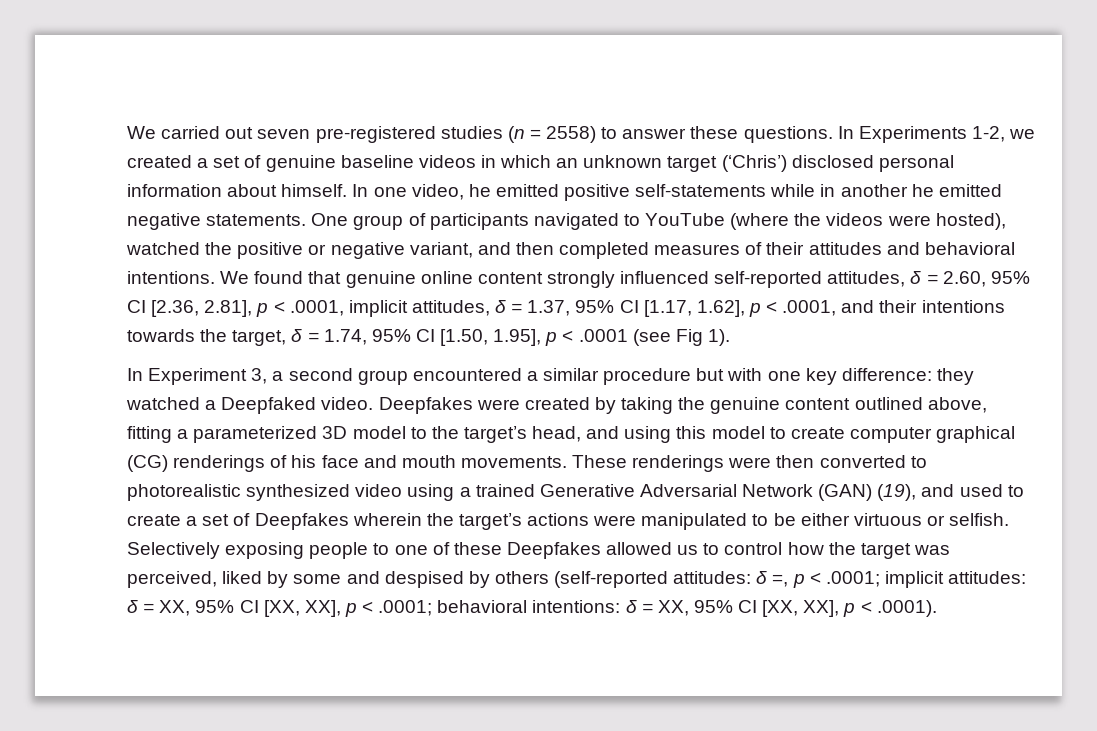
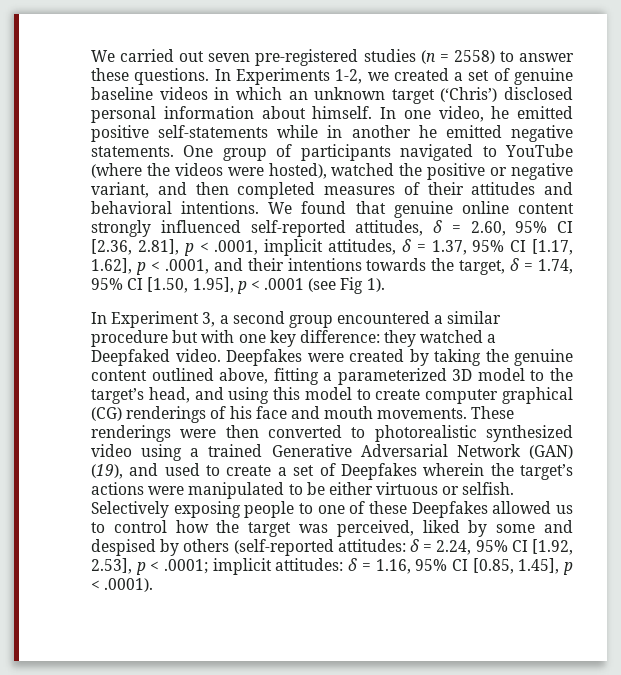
[772,574,789,587] =, -> [423,539,573,555] [91,558,132,574] = 2.24, 95% CI [1.92, 2.53],
[159,600,840,617] XX, 95% CI [XX, XX], p < .0001; behavioral intentions: δ = XX, 95% CI [XX, XX], -> [375,558,560,574] 1.16, 95% CI [0.85, 1.45],

